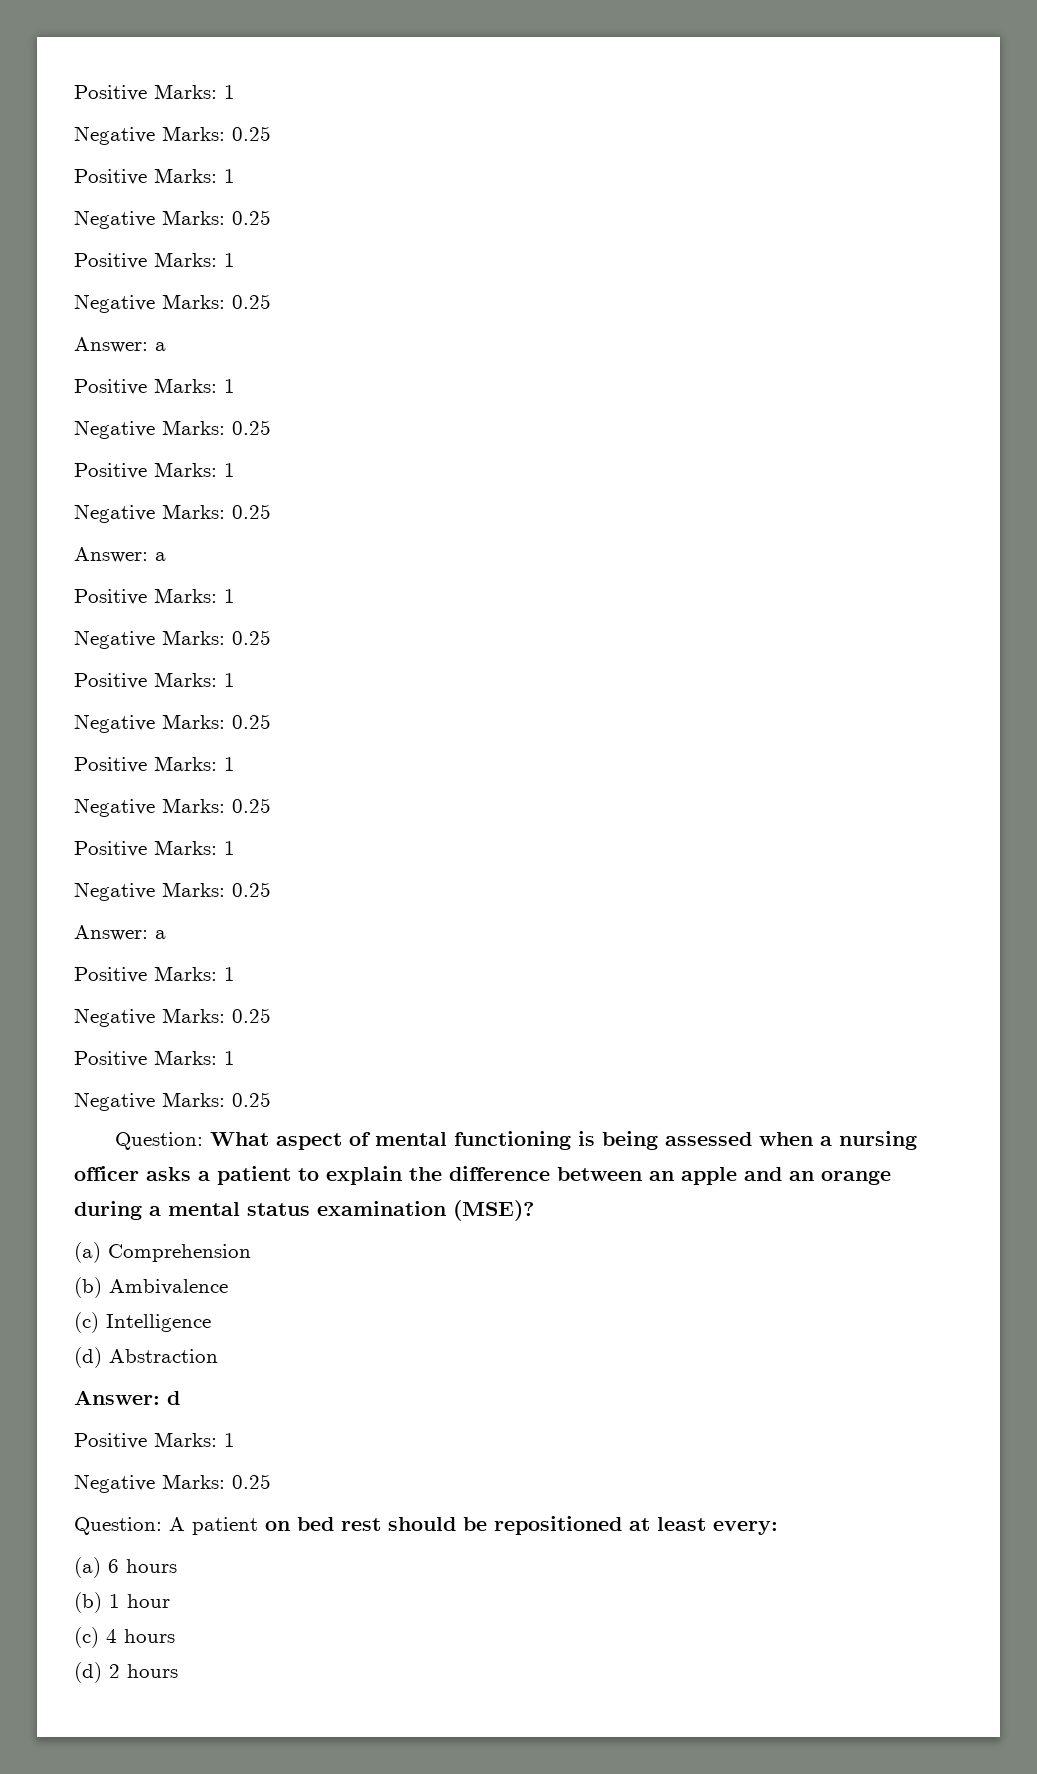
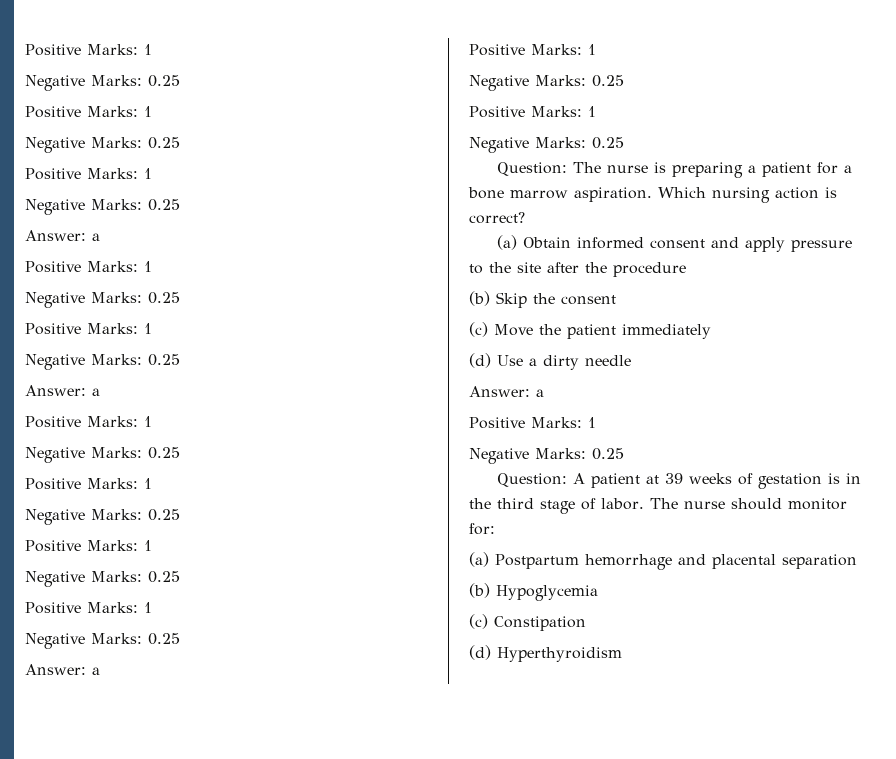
[209,1131,917,1150] [74,1166,891,1185] [74,1200,534,1221] [74,1242,251,1263] [74,1277,228,1298] [74,1312,211,1333] [74,1347,218,1368] [74,1390,180,1405] What aspect of mental functioning is being assessed when a nursing officer asks a patient to explain the difference between an apple and an orange during a mental status examination (MSE)? // (a) Comprehension // (b) Ambivalence // (c) Intelligence // (d) Abstraction // Answer: d -> [572,162,852,178] [468,187,837,203] [469,212,525,224] [496,235,852,252] [469,262,686,277] [469,291,616,308] [469,322,711,339] [469,353,631,370] [469,386,544,397] The nurse is preparing a patient for a bone marrow aspiration. Which nursing action is correct? // (a) Obtain informed consent and apply pressure to the site after the procedure // (b) Skip the consent // (c) Move the patient immediately // (d) Use a dirty needle // Answer: a
[265,1516,778,1535] [74,1557,177,1578] [74,1592,170,1613] [74,1627,175,1648] [74,1662,178,1683] on bed rest should be repositioned at least every: // (a) 6 hours // (b) 1 hour // (c) 4 hours // (d) 2 hours -> [645,473,861,489] [469,498,847,514] [469,523,495,535] [469,552,857,570] [469,583,598,601] [469,614,586,631] [469,645,622,662] at 39 weeks of gestation is in the third stage of labor. The nurse should monitor for: // (a) Postpartum hemorrhage and placental separation // (b) Hypoglycemia // (c) Constipation // (d) Hyperthyroidism

